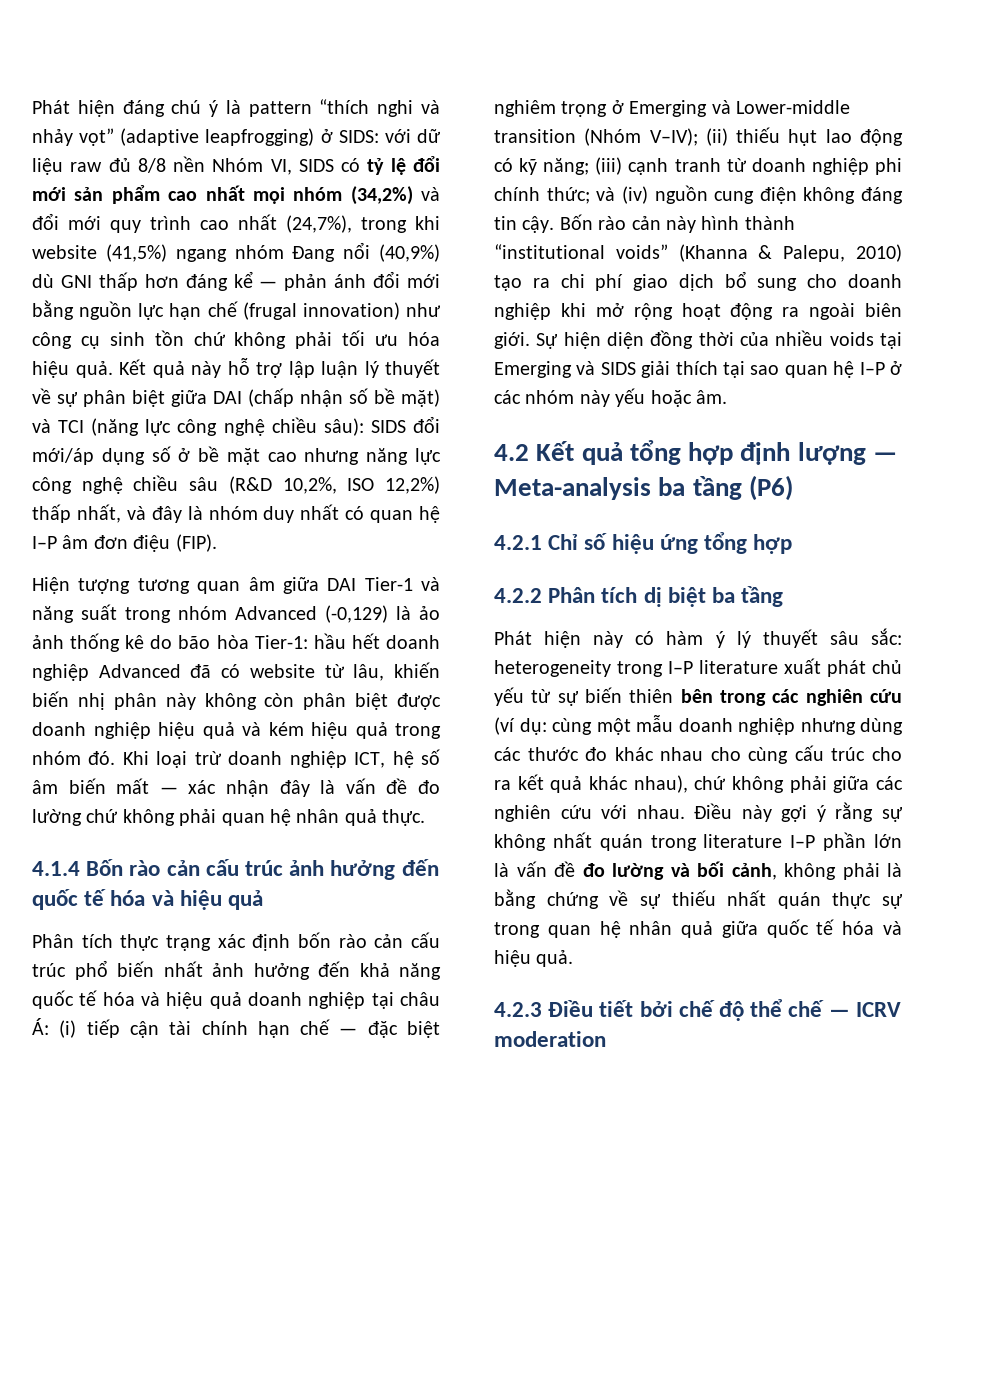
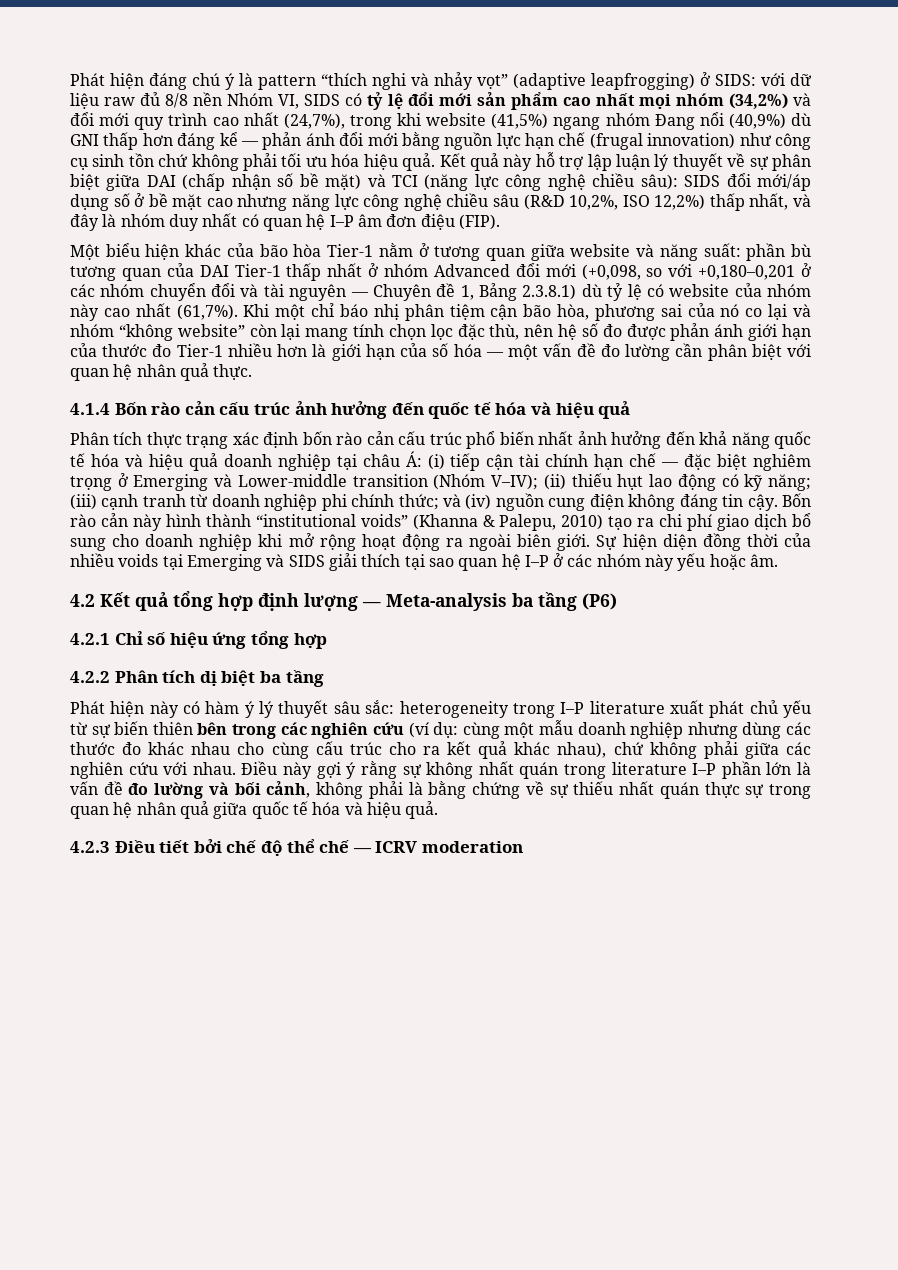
[32,577,440,594] [32,604,440,623] [32,633,441,652] [32,662,441,681] [32,691,441,710] [32,722,441,739] [32,749,441,768] [32,778,441,797] [32,809,217,826] Hiện tượng tương quan âm giữa DAI Tier-1 và năng suất trong nhóm Advanced (-0,129) là ảo ảnh thống kê do bão hòa Tier-1: hầu hết doanh nghiệp Advanced đã có website từ lâu, khiến biến nhị phân này không còn phân biệt được doanh nghiệp hiệu quả và kém hiệu quả trong nhóm đó. Khi loại trừ doanh nghiệp ICT, hệ số âm biến mất — xác nhận đây là vấn đề đo lường chứ không phải -> [70,243,811,261] [70,263,811,281] [70,283,811,301] [70,303,812,321] [70,323,812,341] [70,343,811,361] Một biểu hiện khác của bão hòa Tier-1 nằm ở tương quan giữa website và năng suất: phần bù tương quan của DAI Tier-1 thấp nhất ở nhóm Advanced đổi mới (+0,098, so với +0,180–0,201 ở các nhóm chuyển đổi và tài nguyên — Chuyên đề 1, Bảng 2.3.8.1) dù tỷ lệ có website của nhóm này cao nhất (61,7%). Khi một chỉ báo nhị phân tiệm cận bão hòa, phương sai của nó co lại và nhóm “không website” còn lại mang tính chọn lọc đặc thù, nên hệ số đo được phản ánh giới hạn của thước đo Tier-1 nhiều hơn là giới hạn của số hóa — một vấn đề đo lường cần phân biệt với

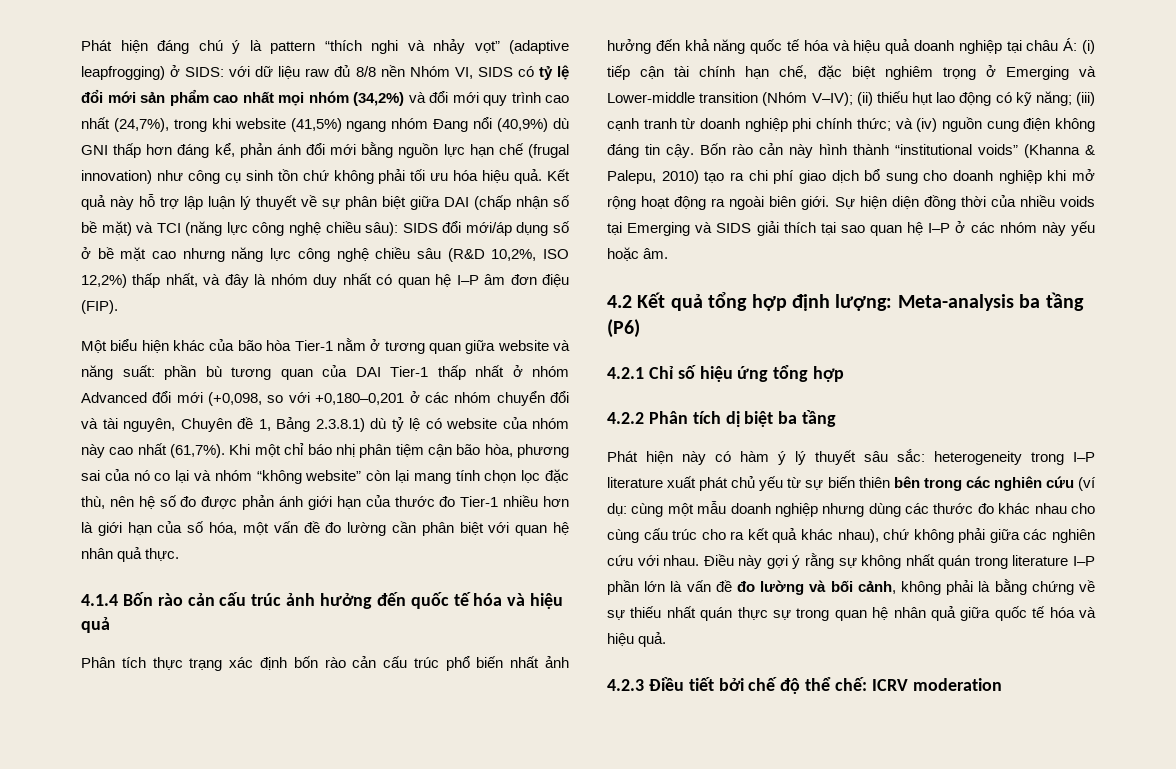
[219,132,259,146] kể — -> [214,143,235,157] kể,
[289,284,369,301] nguyên — -> [123,418,175,432] nguyên,
[453,344,504,357] hóa — -> [209,522,238,535] hóa,
[629,453,680,467] chế — -> [779,65,808,79] chế,
[304,593,381,611] lượng — -> [835,294,893,311] lượng:
[319,840,372,853] chế — -> [835,677,868,691] chế:

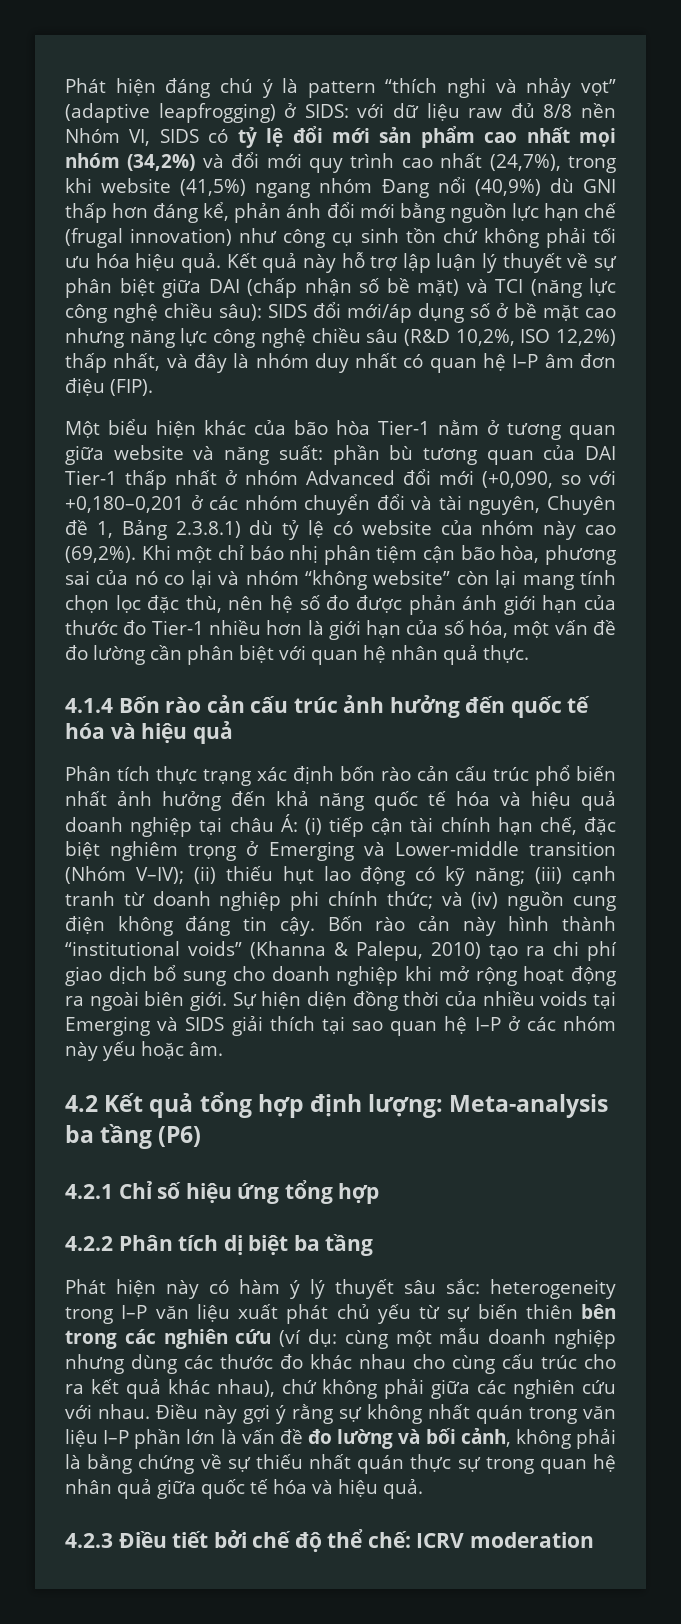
[208,392,263,406] (+0,098, -> [482,471,553,488] (+0,090,
[137,443,226,458] nhất (61,7%). -> [65,546,136,563] (69,2%).
[607,477,663,488] literature -> [155,1304,230,1322] văn liệu
[1012,555,1069,566] literature -> [583,1406,616,1419] [65,1429,98,1447] văn liệu

